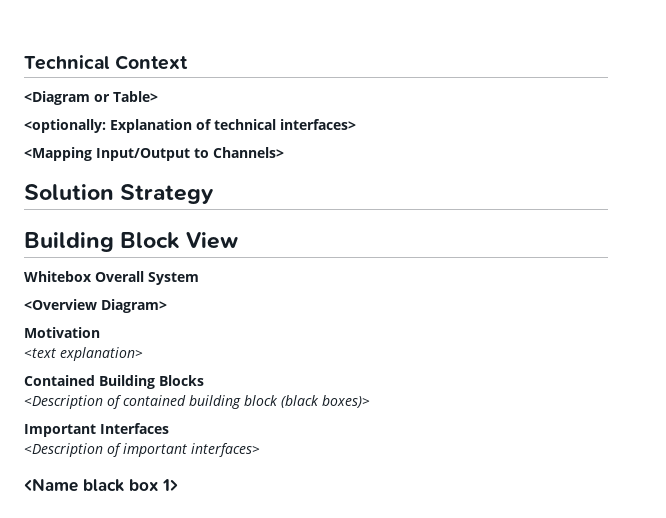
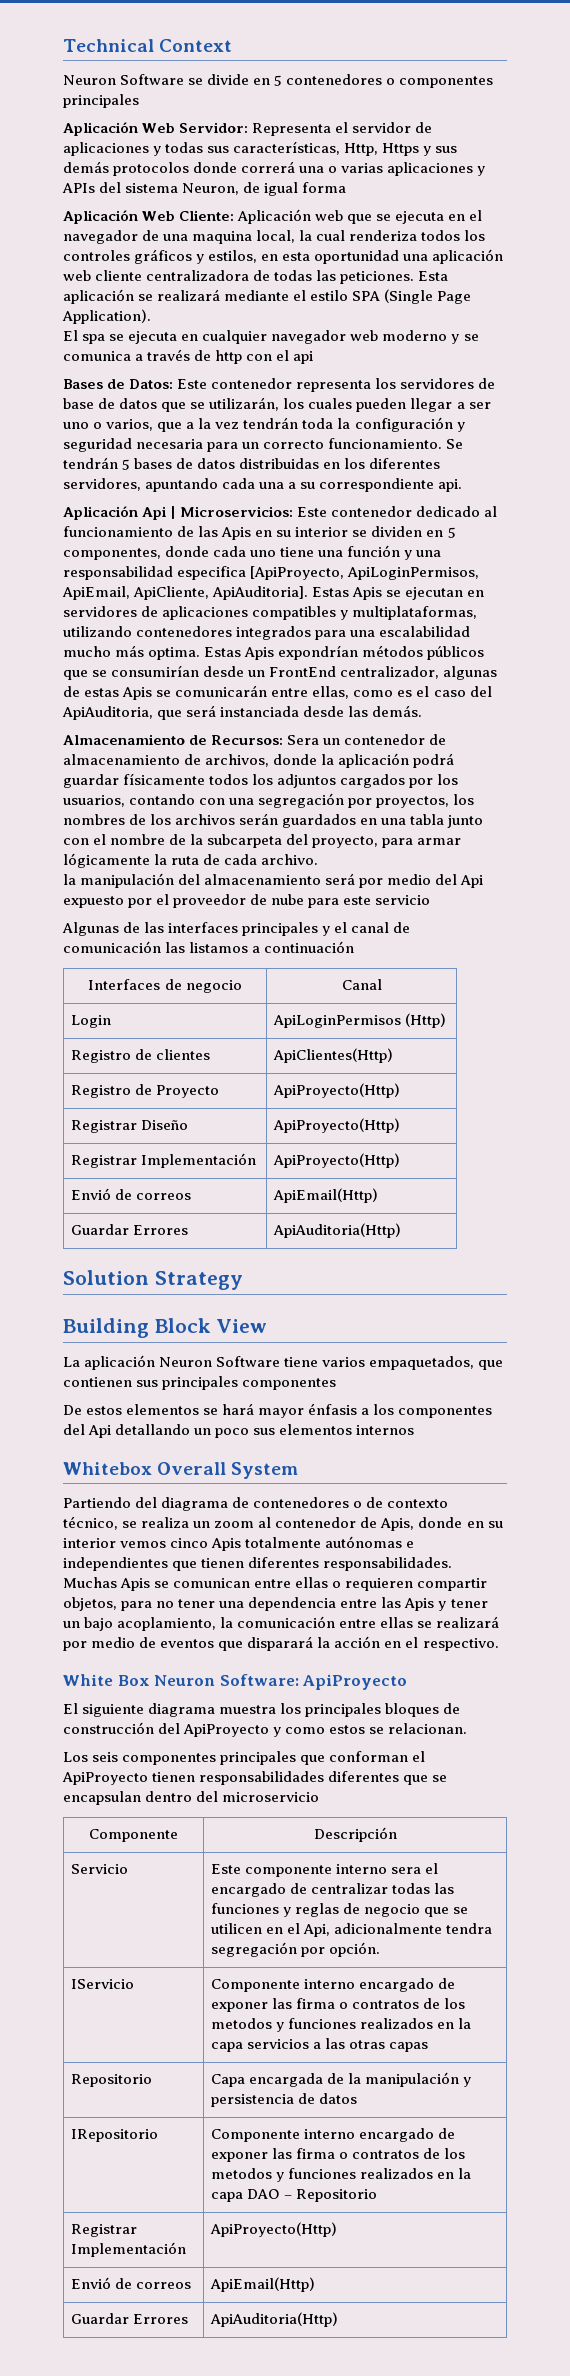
[24,91,158,105] [24,119,356,133] [24,147,284,161] <Diagram or Table> // <optionally: Explanation of technical interfaces> // <Mapping Input/Output to Channels> -> [63,74,494,88] [63,94,139,108] [63,122,433,136] [63,141,458,156] [63,161,486,176] [62,182,347,196] [63,209,483,224] [63,230,486,244] [63,249,504,264] [63,270,449,284] [63,289,472,304] [62,309,151,324] [63,330,479,344] [63,349,314,364] [63,378,496,392] [63,397,491,412] [63,417,465,432] [63,438,464,452] [63,457,441,470] [63,478,463,492] [63,506,498,520] [63,526,456,540] [63,545,442,560] [63,566,480,580] [62,586,485,600] [63,606,478,620] [63,626,471,640] [63,645,485,660] [63,665,498,680] [63,685,492,700] [62,705,423,720] [63,734,447,745] [63,753,455,768] [63,773,459,788] [63,793,475,808] [63,813,484,828] [63,834,462,848] [63,853,319,868] [63,873,484,888] [63,894,431,908] [62,922,411,936] [63,941,355,953] [88,979,242,993] [341,979,382,990] [71,1015,112,1028] [273,1013,447,1028] [71,1049,211,1063] [273,1048,394,1063] [71,1084,220,1098] [273,1083,401,1098] [71,1120,189,1133] [273,1118,401,1133] [71,1153,257,1168] [273,1153,401,1168] [71,1188,192,1200] [273,1188,379,1203] [71,1224,189,1235] [273,1223,402,1238] Neuron Software se divide en 5 contenedores o componentes principales // Aplicación Web Servidor: Representa el servidor de aplicaciones y todas sus características, Http, Https y sus demás protocolos donde correrá una o varias aplicaciones y APIs del sistema Neuron, de igual forma // Aplicación Web Cliente: Aplicación web que se ejecuta en el navegador de una maquina local, la cual renderiza todos los controles gráficos y estilos, en esta oportunidad una aplicación web cliente centralizadora de todas las peticiones. Esta aplicación se realizará mediante el estilo SPA (Single Page Application). // El spa se ejecuta en cualquier navegador web moderno y se comunica a través de http con el api // Bases de Datos: Este contenedor representa los servidores de base de datos que se utilizarán, los cuales pueden llegar a ser uno o varios, que a la vez tendrán toda la configuración y seguridad necesaria para un correcto funcionamiento. Se tendrán 5 bases de datos distribuidas en los diferentes servidores, apuntando cada una a su correspondiente api. // Aplicación Api | Microservicios: Este contenedor dedicado al funcionamiento de las Apis en su interior se dividen en 5 componentes, donde cada uno tiene una función y una responsabilidad especifica [ApiProyecto, ApiLoginPermisos, ApiEmail, ApiCliente, ApiAuditoria]. Estas Apis se ejecutan en servidores de aplicaciones compatibles y multiplataformas, utilizando contenedores integrados para una escalabilidad mucho más optima. Estas Apis expondrían métodos públicos que se consumirían desde un FrontEnd centralizador, algunas de estas Apis se comunicarán entre ellas, como es el caso del ApiAuditoria, que será instanciada desde las demás. // Almacenamiento de Recursos: Sera un contenedor de almacenamiento de archivos, donde la aplicación podrá guardar físicamente todos los adjuntos cargados por los usuarios, contando con una segregación por proyectos, los nombres de los archivos serán guardados en una tabla junto con el nombre de la subcarpeta del proyecto, para armar lógicamente la ruta de cada archivo. // la manipulación del almacenamiento será por medio del Api expuesto por el proveedor de nube para este servicio // Algunas de las interfaces principales y el canal de comunicación las listamos a continuación // Interfaces de negocio | Canal // Login | ApiLoginPermisos (Http) // Registro de clientes | ApiClientes(Http) // Registro de Proyecto | ApiProyecto(Http) // Registrar Diseño | ApiProyecto(Http) // Registrar Implementación | ApiProyecto(Http) // Envió de correos | ApiEmail(Http) // Guardar Errores | ApiAuditoria(Http)
[24,271,199,285] [24,299,167,313] [24,327,100,338] [24,347,143,361] [24,375,204,389] [24,395,370,409] [24,423,169,437] [24,443,260,457] [24,478,178,492] Whitebox Overall System // <Overview Diagram> // Motivation // <text explanation> // Contained Building Blocks // <Description of contained building block (black boxes)> // Important Interfaces // <Description of important interfaces> // <Name black box 1> -> [63,1355,504,1370] [63,1376,337,1390] [63,1403,493,1418] [63,1424,415,1438] [63,1462,299,1479] [63,1497,449,1511] [63,1516,503,1531] [63,1536,415,1551] [63,1557,453,1571] [63,1577,488,1591] [63,1597,488,1611] [63,1616,500,1631] [63,1636,499,1651] [63,1674,408,1690] [63,1703,461,1717] [63,1722,468,1737] [63,1751,426,1765] [62,1771,448,1785] [63,1791,320,1805] [89,1829,178,1842] [313,1827,397,1842] [71,1864,129,1874] [211,1863,439,1877] [211,1883,455,1897] [211,1903,469,1917] [211,1923,493,1937] [211,1942,381,1957] [71,1979,135,1989] [211,1978,456,1992] [211,1998,466,2012] [211,2018,472,2032] [211,2038,429,2052] [71,2074,153,2087] [211,2072,472,2087] [211,2093,358,2107] [71,2129,159,2142] [211,2128,456,2142] [211,2148,466,2162] [211,2168,472,2182] [211,2189,378,2202] [71,2224,138,2237] [71,2242,187,2257] [210,2222,338,2237] [71,2277,192,2289] [210,2277,316,2292] [71,2313,189,2324] [210,2312,339,2327] La aplicación Neuron Software tiene varios empaquetados, que contienen sus principales componentes // De estos elementos se hará mayor énfasis a los componentes del Api detallando un poco sus elementos internos // Whitebox Overall System // Partiendo del diagrama de contenedores o de contexto técnico, se realiza un zoom al contenedor de Apis, donde en su interior vemos cinco Apis totalmente autónomas e independientes que tienen diferentes responsabilidades. Muchas Apis se comunican entre ellas o requieren compartir objetos, para no tener una dependencia entre las Apis y tener un bajo acoplamiento, la comunicación entre ellas se realizará por medio de eventos que disparará la acción en el respectivo. // White Box Neuron Software: ApiProyecto // El siguiente diagrama muestra los principales bloques de construcción del ApiProyecto y como estos se relacionan. // Los seis componentes principales que conforman el ApiProyecto tienen responsabilidades diferentes que se encapsulan dentro del microservicio // Componente | Descripción // Servicio | Este componente interno sera el encargado de centralizar todas las funciones y reglas de negocio que se utilicen en el Api, adicionalmente tendra segregación por opción. // IServicio | Componente interno encargado de exponer las firma o contratos de los metodos y funciones realizados en la capa servicios a las otras capas // Repositorio | Capa encargada de la manipulación y persistencia de datos // IRepositorio | Componente interno encargado de exponer las firma o contratos de los metodos y funciones realizados en la capa DAO – Repositorio // Registrar Implementación | ApiProyecto(Http) // Envió de correos | ApiEmail(Http) // Guardar Errores | ApiAuditoria(Http)

